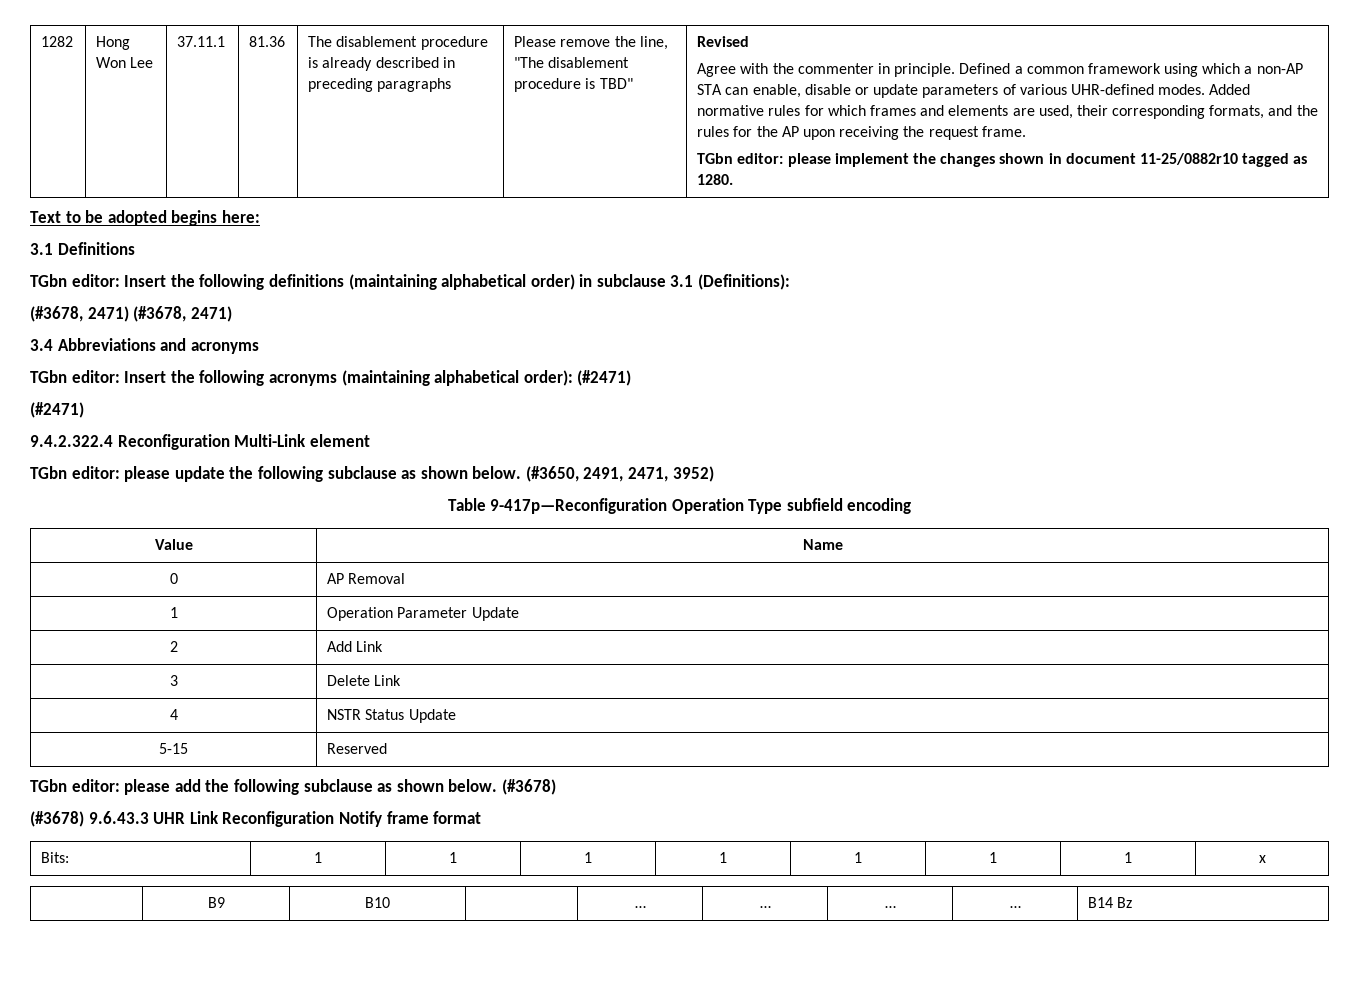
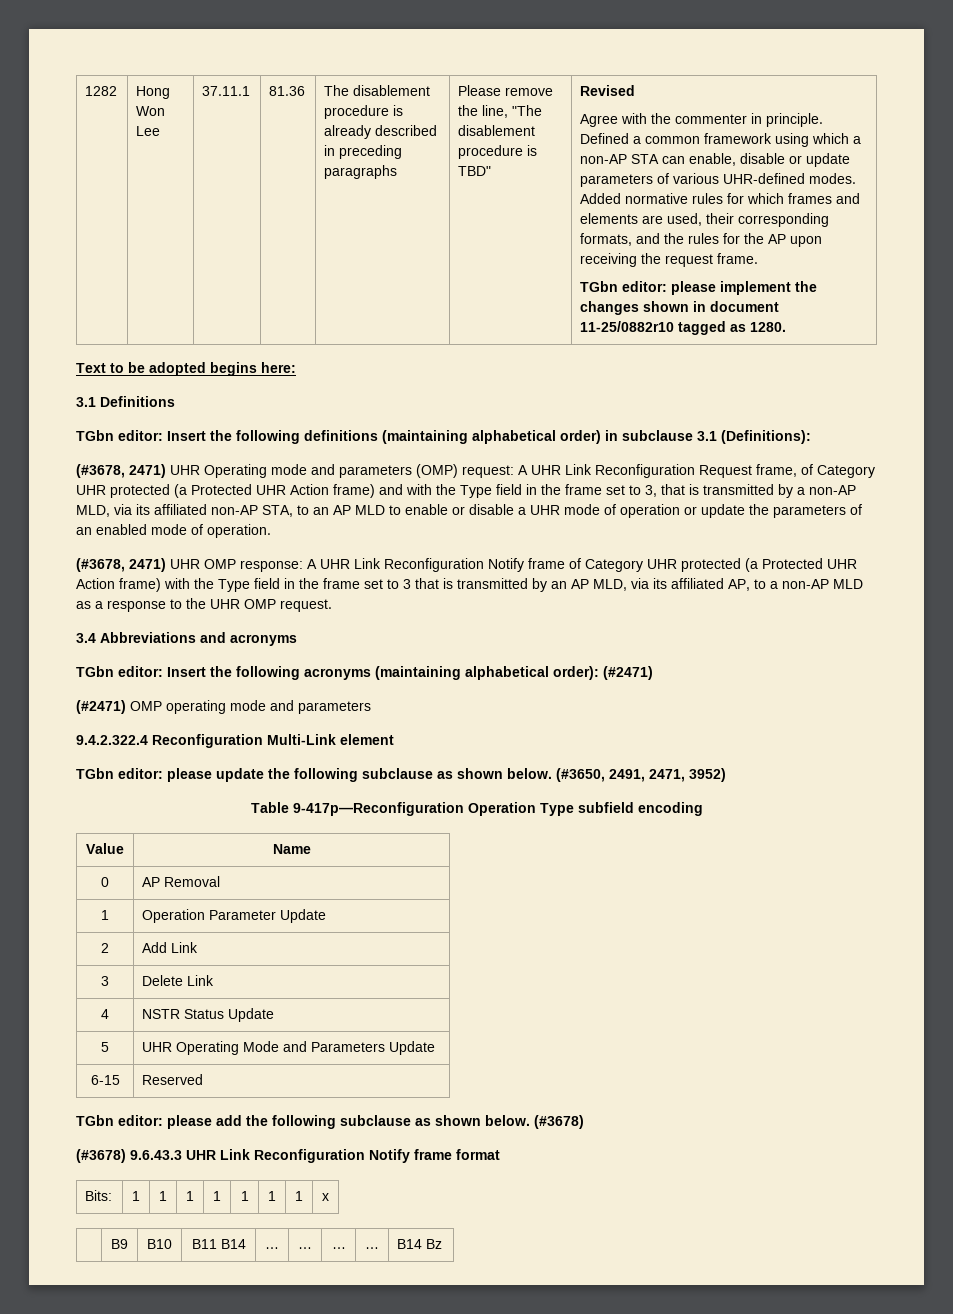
[133,306,232,322] (#3678, 2471) -> [170,464,875,478] [76,484,856,498] [76,504,862,518] [76,524,271,538] [76,558,857,572] [76,578,863,592] [76,598,332,612] UHR Operating mode and parameters (OMP) request: A UHR Link Reconfiguration Request frame, of Category UHR protected (a Protected UHR Action frame) and with the Type field in the frame set to 3, that is transmitted by a non-AP MLD, via its affiliated non-AP STA, to an AP MLD to enable or disable a UHR mode of operation or update the parameters of an enabled mode of operation. // (#3678, 2471) UHR OMP response: A UHR Link Reconfiguration Notify frame of Category UHR protected (a Protected UHR Action frame) with the Type field in the frame set to 3 that is transmitted by an AP MLD, via its affiliated AP, to a non-AP MLD as a response to the UHR OMP request.
(84, 410) none -> [130,700,371,714] OMP operating mode and parameters
[159,743,188,754] 5-15 -> [101,1042,109,1052] [142,1041,436,1055] [90,1075,120,1085] 5 | UHR Operating Mode and Parameters Update // 6-15
(390, 902) none -> [191,1239,246,1249] B11 B14

